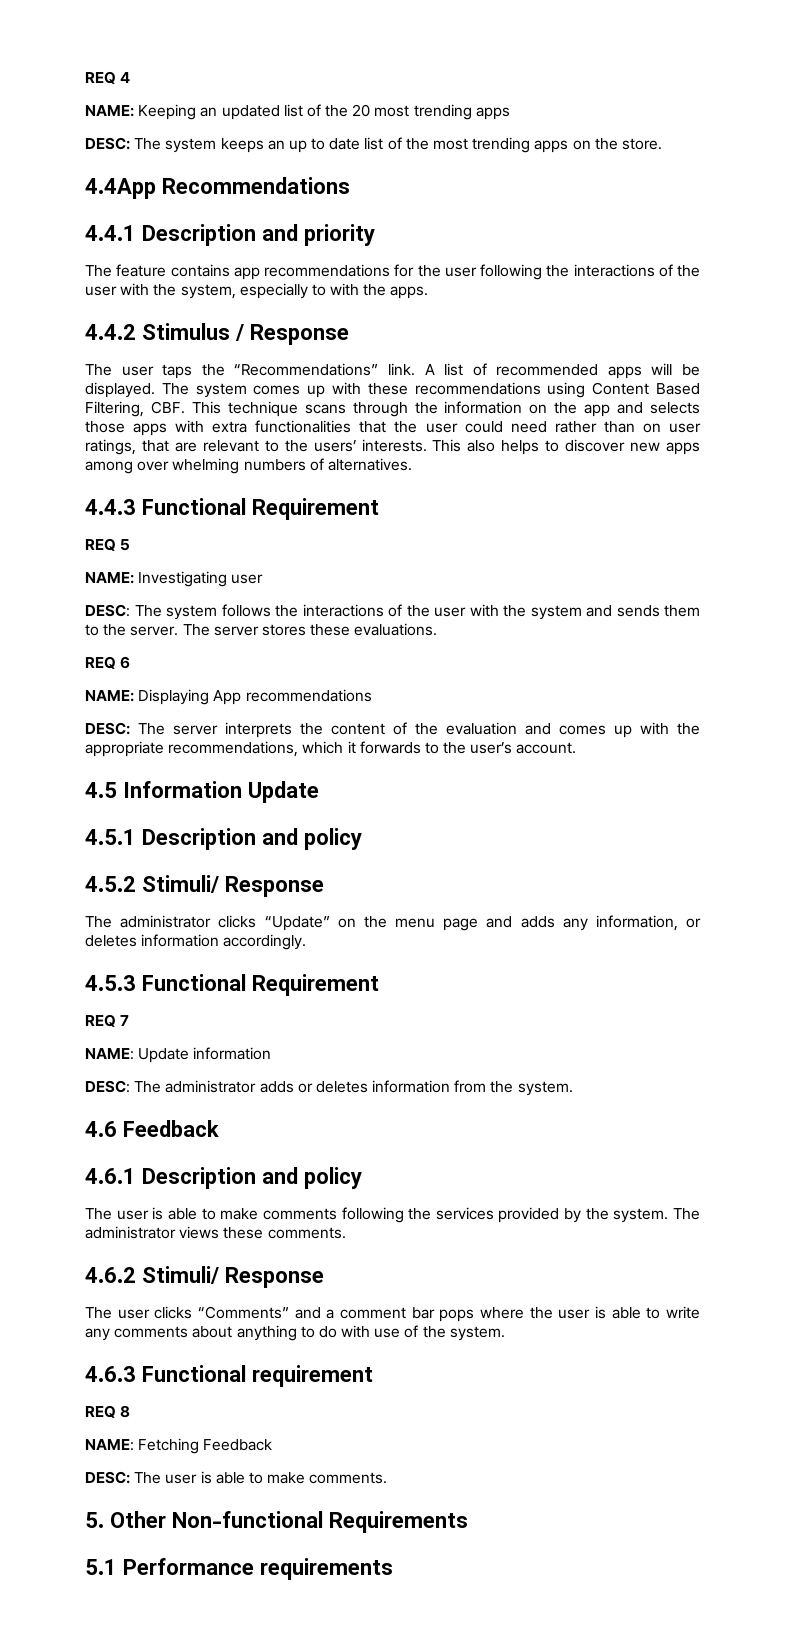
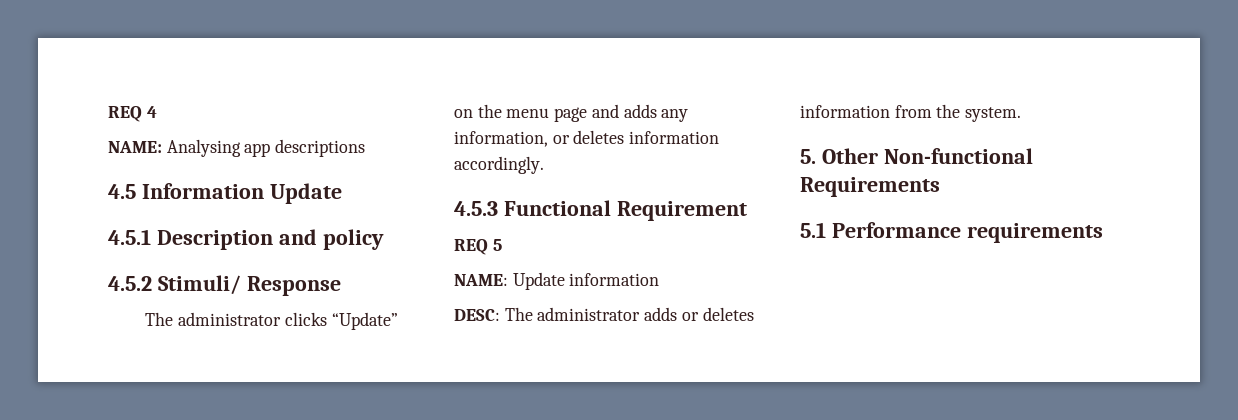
[138,104,510,120] [85,137,662,153] [85,177,350,199] [85,224,375,246] [85,264,700,280] [85,283,429,299] [85,323,349,345] [85,363,701,379] [85,382,700,398] [85,401,700,417] [85,420,702,436] [85,439,701,455] [85,458,412,474] [85,498,379,520] [85,538,131,551] [85,571,264,587] [85,604,700,620] [85,623,438,636] [85,656,131,669] [85,689,372,705] [85,722,700,738] [85,741,577,757] Keeping an updated list of the 20 most trending apps // DESC: The system keeps an up to date list of the most trending apps on the store. // 4.4App Recommendations // 4.4.1 Description and priority // The feature contains app recommendations for the user following the interactions of the user with the system, especially to with the apps. // 4.4.2 Stimulus / Response // The user taps the “Recommendations” link. A list of recommended apps will be displayed. The system comes up with these recommendations using Content Based Filtering, CBF. This technique scans through the information on the app and selects those apps with extra functionalities that the user could need rather than on user ratings, that are relevant to the users’ interests. This also helps to discover new apps among over whelming numbers of alternatives. // 4.4.3 Functional Requirement // REQ 5 // NAME: Investigating user // DESC: The system follows the interactions of the user with the system and sends them to the server. The server stores these evaluations. // REQ 6 // NAME: Displaying App recommendations // DESC: The server interprets the content of the evaluation and comes up with the appropriate recommendations, which it forwards to the user’s account. -> [166,139,366,157] Analysing app descriptions
[120,1015,130,1026] 7 -> [492,239,502,251] 5
[85,1120,219,1137] [85,1167,362,1189] [85,1207,700,1223] [85,1226,346,1239] [85,1266,324,1288] [85,1306,700,1322] [85,1325,505,1341] [85,1365,373,1387] [85,1405,131,1418] [85,1438,273,1454] [85,1471,388,1484] // 4.6 Feedback // 4.6.1 Description and policy // The user is able to make comments following the services provided by the system. The administrator views these comments. // 4.6.2 Stimuli/ Response // The user clicks “Comments” and a comment bar pops where the user is able to write any comments about anything to do with use of the system. // 4.6.3 Functional requirement // REQ 8 // NAME: Fetching Feedback // DESC: The user is able to make comments. -> (1022, 114) none

